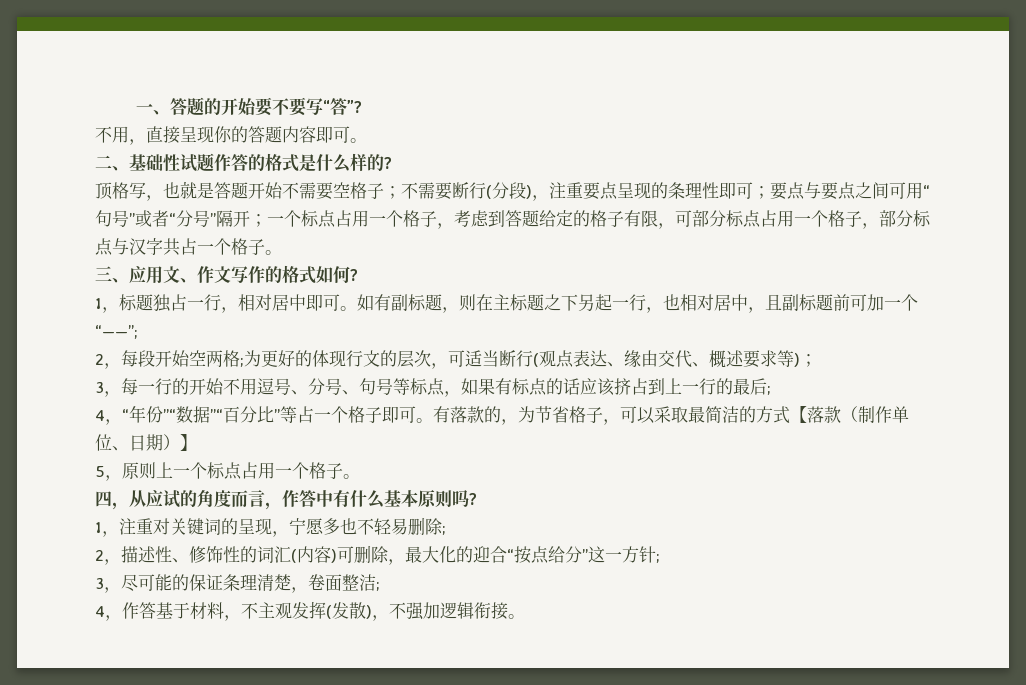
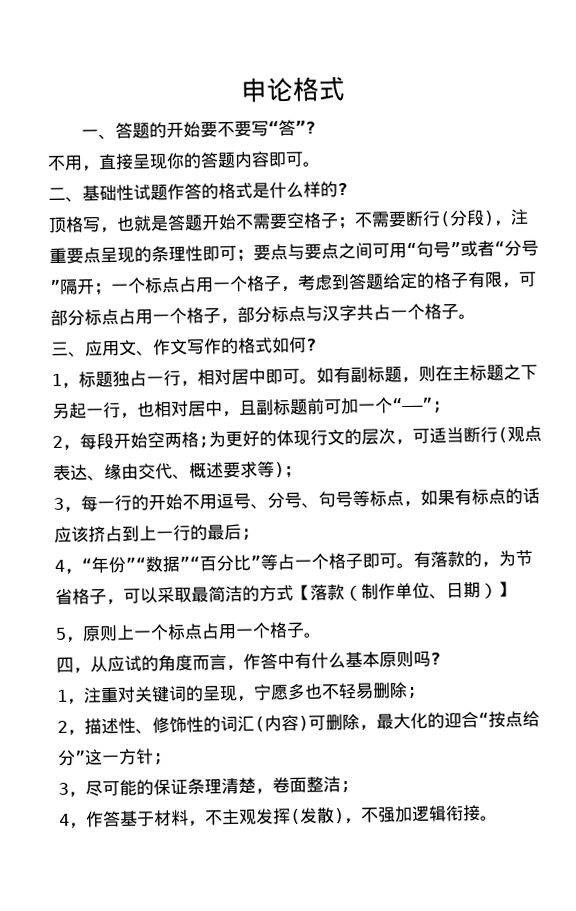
(135, 108) none -> [239,75,346,103] 申论格式 //

